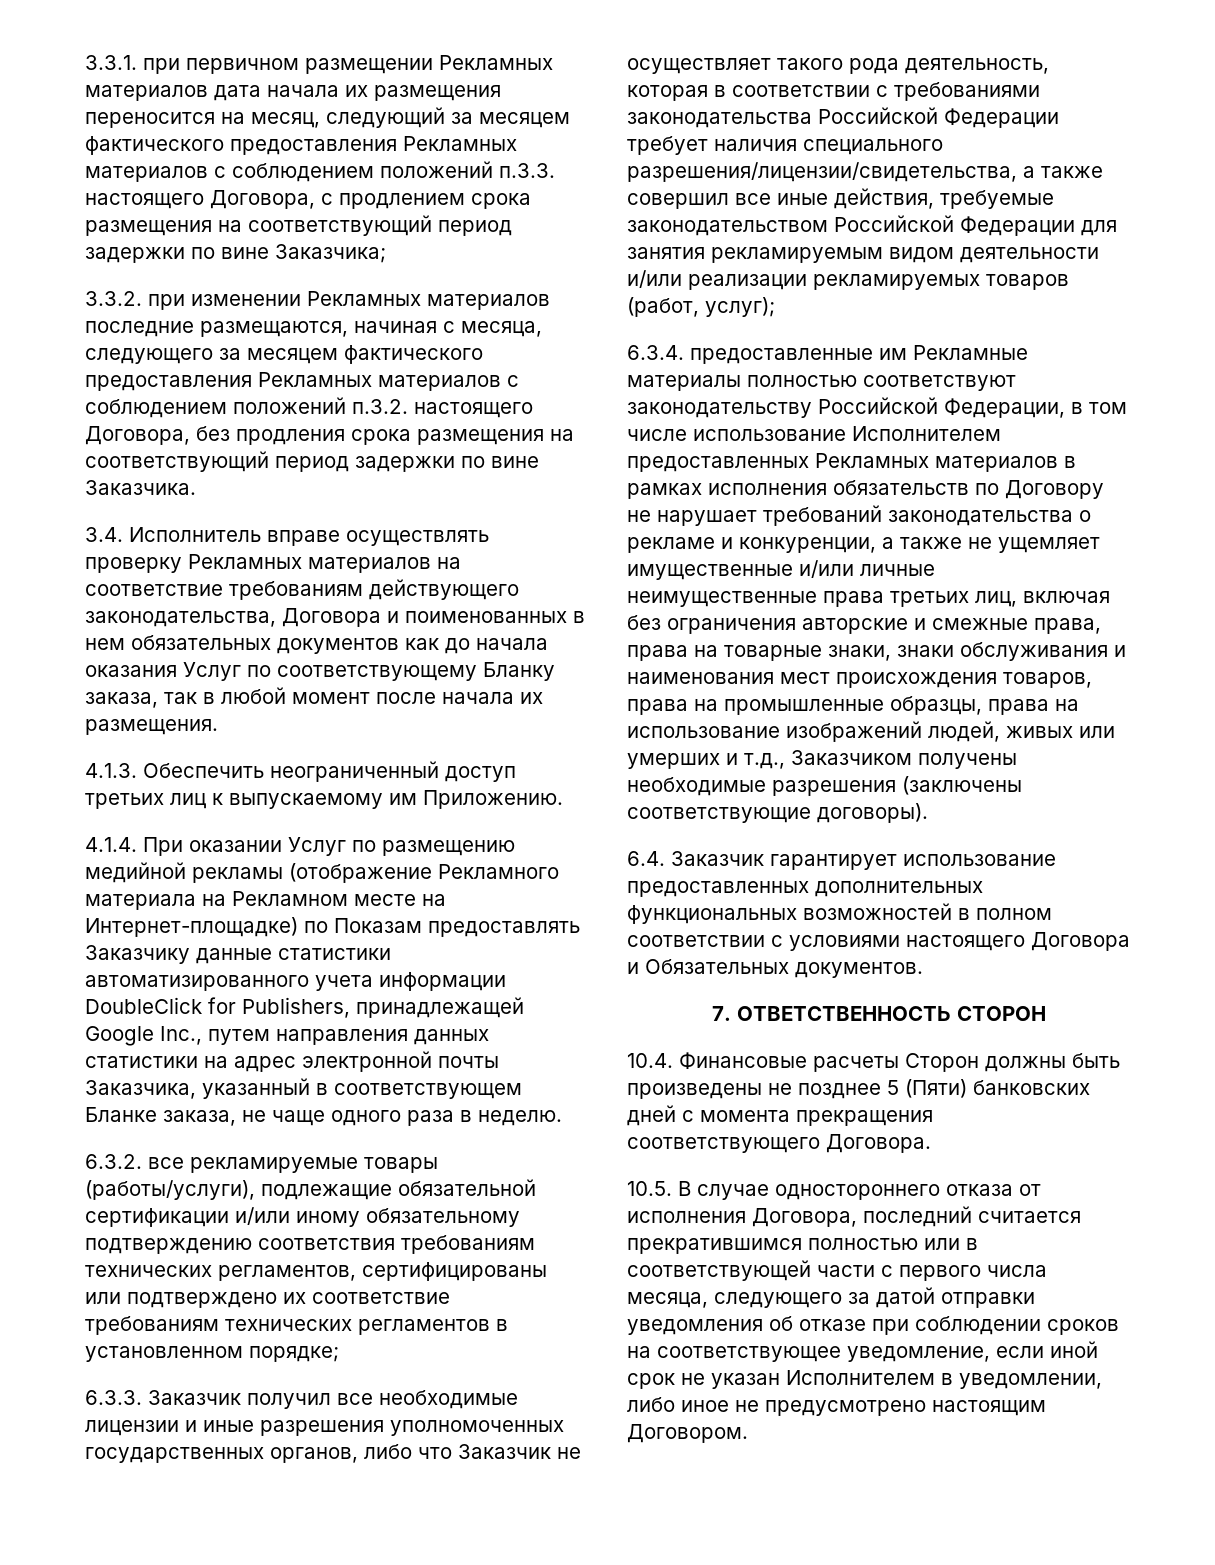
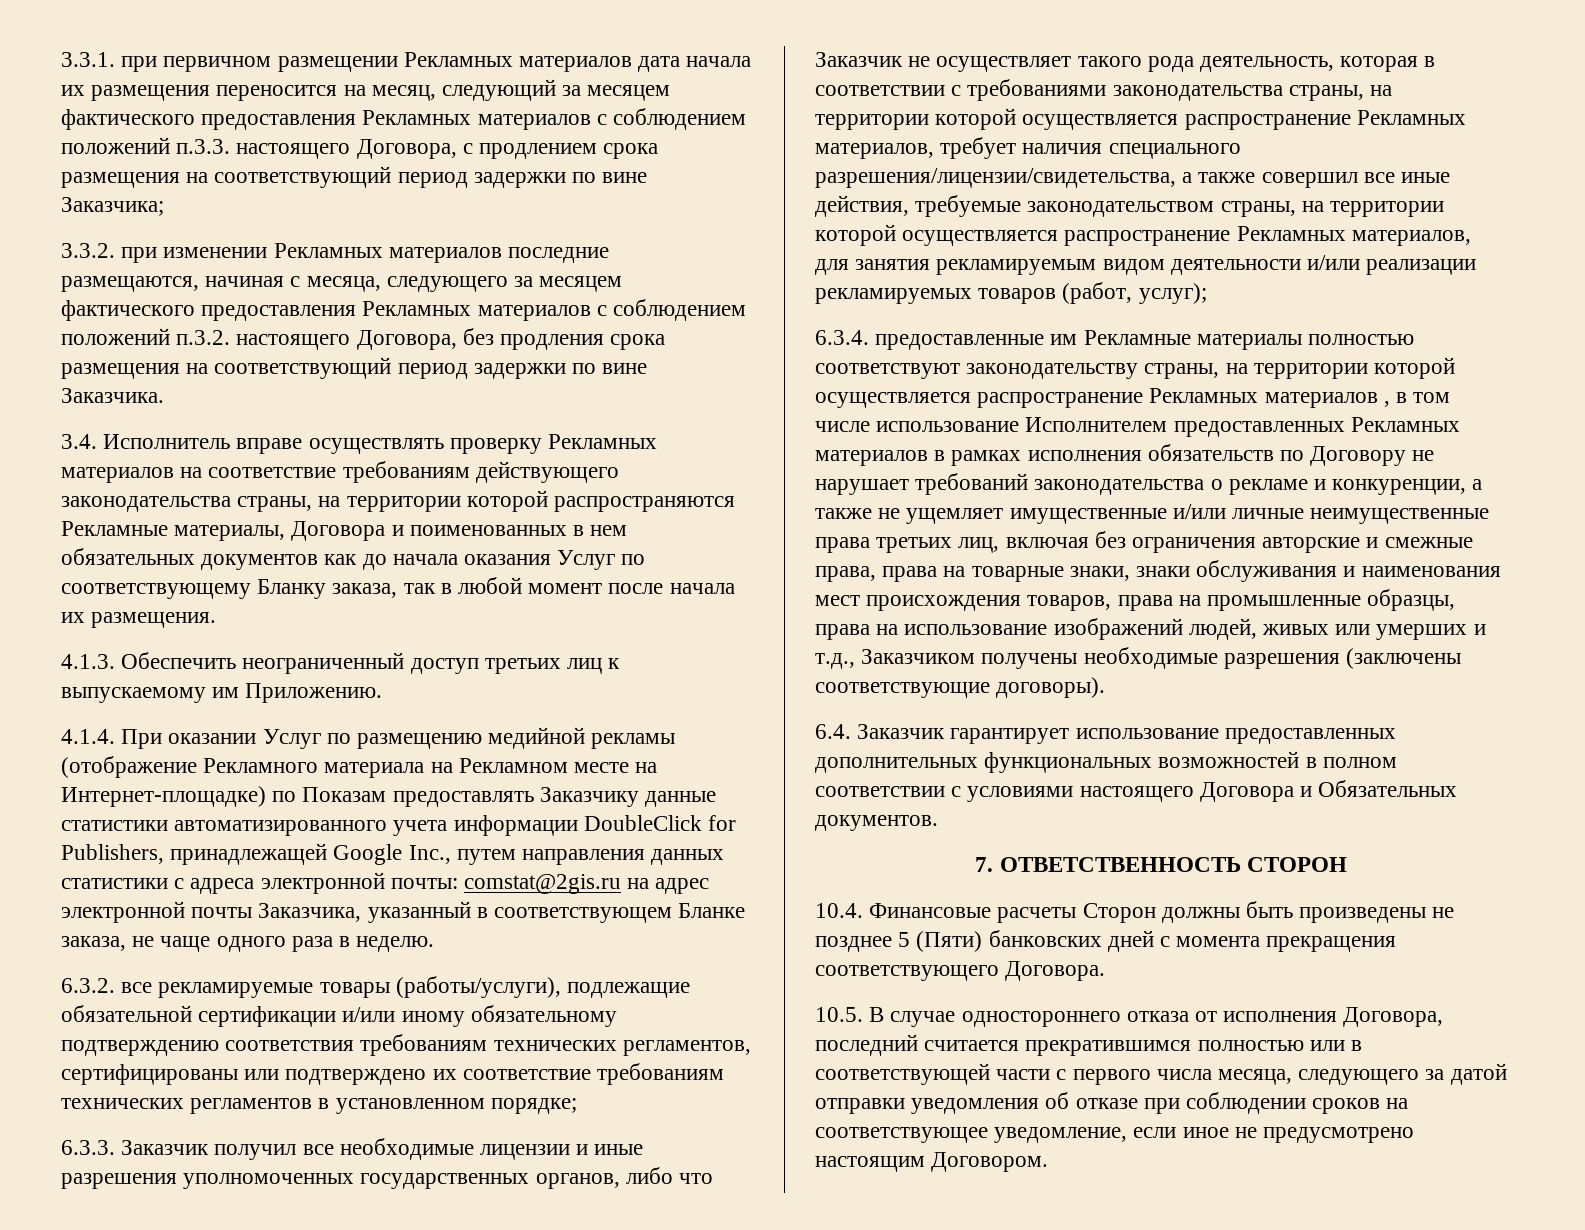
[85,611,276,627] законодательства, -> [61,490,736,512] [61,521,286,541] законодательства страны, на территории которой распространяются Рекламные материалы,
(198, 1062) none -> [174,872,622,894] с адреса электронной почты: comstat@2gis.ru
[818,107,1059,128] Российской Федерации -> [1288,85,1393,101] [815,108,1466,130] [815,143,934,159] страны, на территории которой осуществляется распространение Рекламных материалов,
[834,215,1075,236] Российской Федерации -> [1220,201,1445,217] [815,224,1471,246] страны, на территории которой осуществляется распространение Рекламных материалов,
[818,397,1065,418] Российской Федерации, -> [1144,357,1456,379] [815,388,1390,408] страны, на территории которой осуществляется распространение Рекламных материалов ,
[1050,1341,1098,1358] [627,1370,1102,1389] [627,1397,675,1412] иной срок не указан Исполнителем в уведомлении, либо -> (1177, 1132) none

